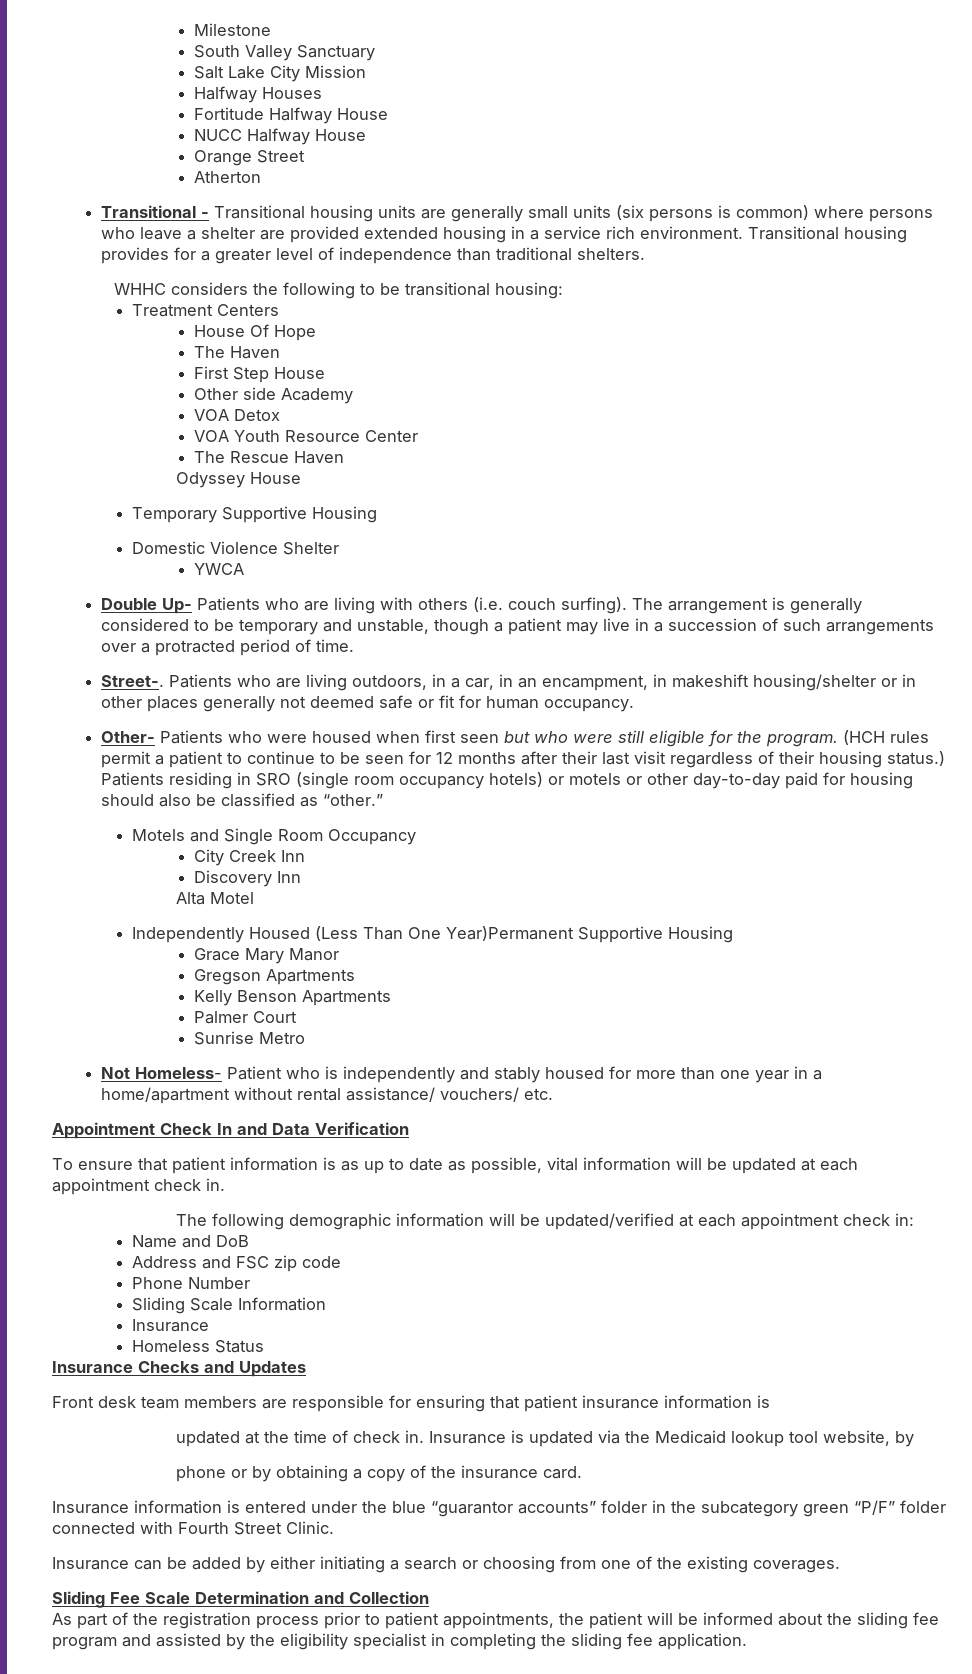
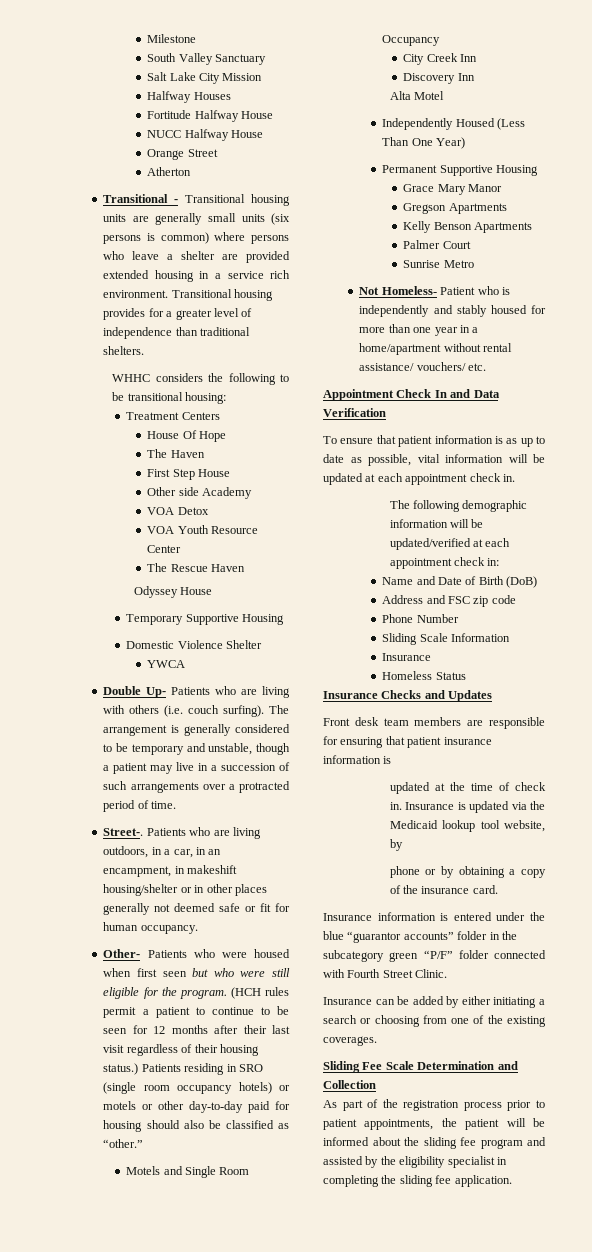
[445,926,574,941] Year)Permanent -> [435,137,465,149] [382,165,438,173] Year) // Permanent
[215,1235,249,1247] DoB -> [437,576,538,588] Date of Birth (DoB)

